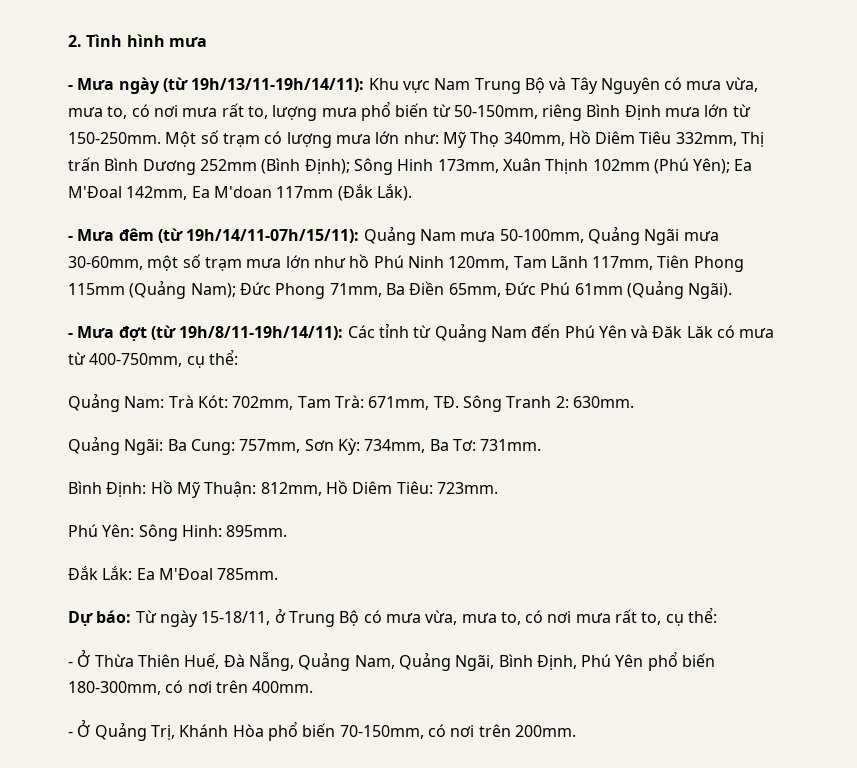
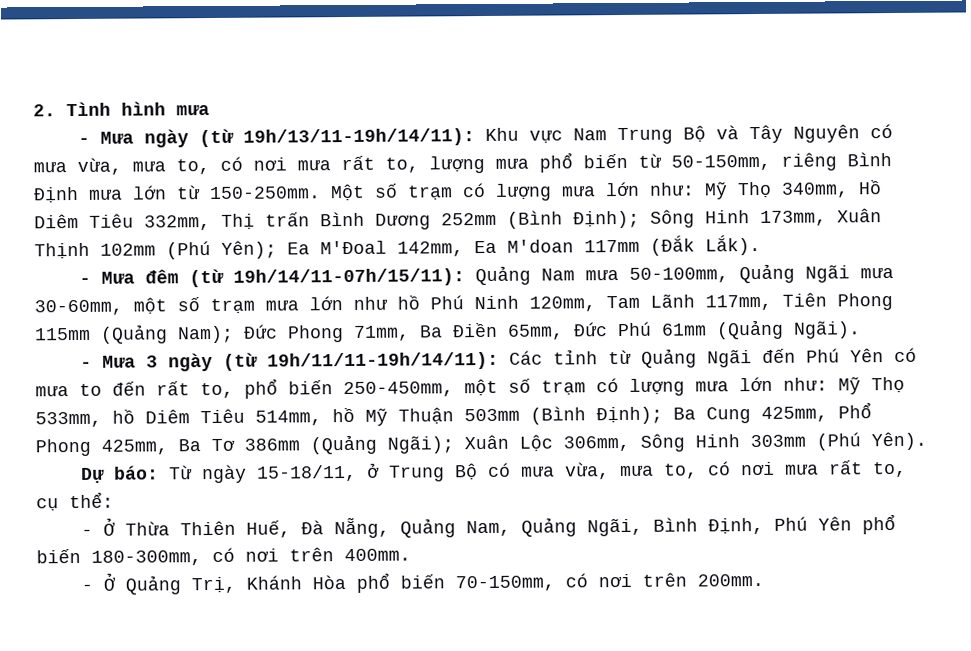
[118,325,344,341] đợt (từ 19h/8/11-19h/14/11): -> [146,351,500,372] 3 ngày (từ 19h/11/11-19h/14/11):
[490,326,527,338] Nam -> [707,349,753,368] Ngãi
[631,325,775,338] [68,349,238,368] [68,393,634,412] [68,436,542,455] [68,480,498,498] [68,524,288,541] [68,566,279,580] và Đăk Lăk có mưa từ 400-750mm, cụ thể: // Quảng Nam: Trà Kót: 702mm, Tam Trà: 671mm, TĐ. Sông Tranh 2: 630mm. // Quảng Ngãi: Ba Cung: 757mm, Sơn Kỳ: 734mm, Ba Tơ: 731mm. // Bình Định: Hồ Mỹ Thuận: 812mm, Hồ Diêm Tiêu: 723mm. // Phú Yên: Sông Hinh: 895mm. // Đắk Lắk: Ea M'Đoal 785mm. -> [894,347,918,363] [35,376,905,399] [35,402,872,428] [35,431,927,457] có mưa to đến rất to, phổ biến 250-450mm, một số trạm có lượng mưa lớn như: Mỹ Thọ 533mm, hồ Diêm Tiêu 514mm, hồ Mỹ Thuận 503mm (Bình Định); Ba Cung 425mm, Phổ Phong 425mm, Ba Tơ 386mm (Quảng Ngãi); Xuân Lộc 306mm, Sông Hinh 303mm (Phú Yên).

